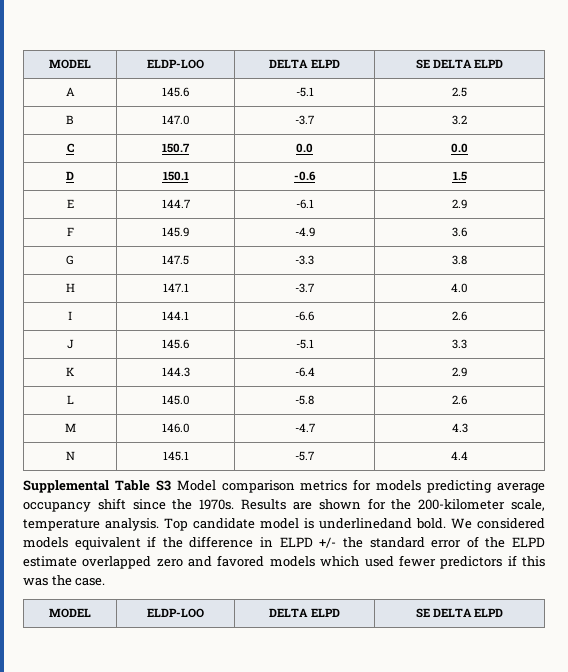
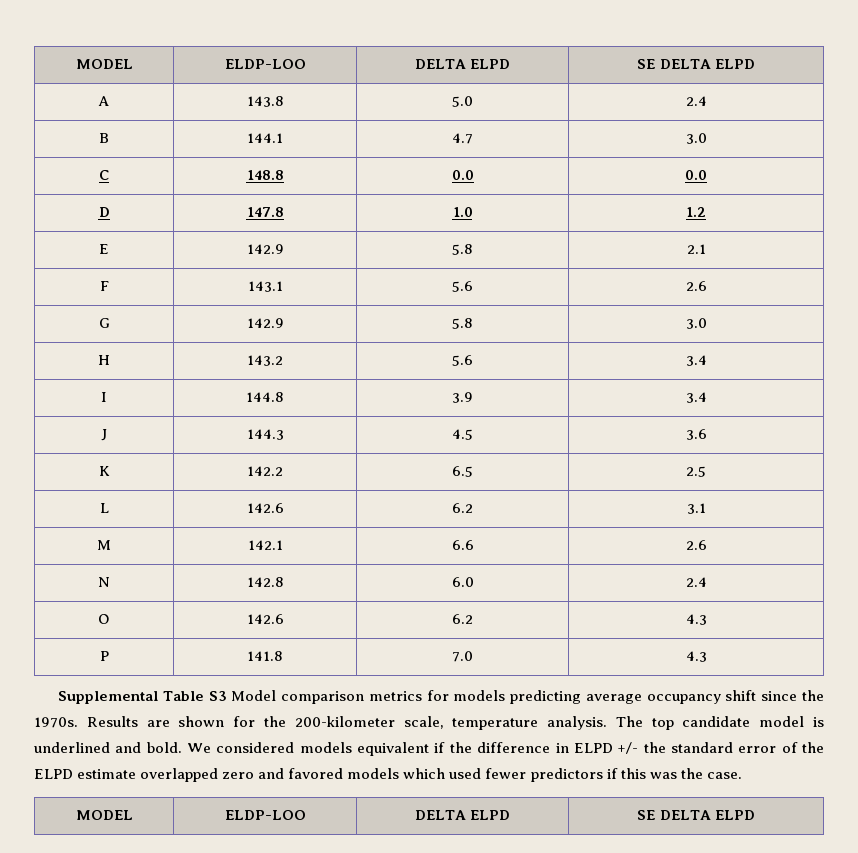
[162,87,189,97] [295,87,314,97] [452,87,467,97] [66,115,74,124] [161,115,190,125] [295,115,314,125] [452,115,467,125] 145.6 | -5.1 | 2.5 // B | 147.0 | -3.7 | 3.2 -> [246,96,284,107] [452,96,473,107] [685,96,707,106] [99,133,109,143] [247,133,283,143] [452,133,473,144] [685,133,707,144] 143.8 | 5.0 | 2.4 // B | 144.1 | 4.7 | 3.0
[162,143,190,153] 150.7 -> [246,170,284,180] 148.8
[162,171,189,181] [294,171,316,181] [452,171,467,181] [66,199,74,208] [161,199,190,208] [295,199,314,209] [452,199,467,209] [66,227,74,236] [162,227,189,237] [294,227,315,237] [452,227,467,237] [66,255,74,265] [162,255,189,265] [295,255,314,265] [452,255,467,265] [65,283,75,292] [162,283,189,292] [295,283,314,293] [451,283,468,293] [68,311,72,320] [162,311,189,320] [295,311,314,321] [452,311,467,321] [66,339,74,349] [162,339,189,349] [295,339,314,349] [452,339,467,349] [66,367,74,376] [161,367,190,377] [294,367,315,377] [452,367,467,377] [66,395,74,404] [161,395,190,405] [295,395,314,405] [452,395,467,405] [64,423,76,432] [161,423,190,433] [294,423,315,432] [451,423,468,433] [65,451,75,460] [162,451,189,461] [295,451,314,461] [451,451,468,460] 150.1 | -0.6 | 1.5 // E | 144.7 | -6.1 | 2.9 // F | 145.9 | -4.9 | 3.6 // G | 147.5 | -3.3 | 3.8 // H | 147.1 | -3.7 | 4.0 // I | 144.1 | -6.6 | 2.6 // J | 145.6 | -5.1 | 3.3 // K | 144.3 | -6.4 | 2.9 // L | 145.0 | -5.8 | 2.6 // M | 146.0 | -4.7 | 4.3 // N | 145.1 | -5.7 | 4.4 -> [246,207,284,217] [452,207,473,217] [686,207,706,217] [99,244,109,254] [246,244,284,254] [452,244,473,255] [686,244,706,254] [99,281,109,291] [247,281,283,292] [452,281,473,292] [685,281,707,291] [98,318,110,328] [246,318,284,328] [452,318,473,329] [685,318,707,329] [98,355,110,365] [247,355,283,366] [452,355,473,366] [685,355,707,366] [101,392,107,402] [246,392,284,402] [452,392,473,403] [685,392,707,403] [101,429,107,441] [246,429,284,440] [452,429,473,440] [685,429,707,440] [98,466,110,476] [247,466,283,476] [452,466,473,477] [686,466,706,477] [99,503,109,513] [246,503,284,513] [452,503,473,513] [686,503,706,514] [97,540,111,550] [247,540,283,550] [451,540,474,550] [685,540,707,550] [98,577,110,587] [246,577,284,587] [451,577,474,587] [685,577,707,587] [98,614,110,624] [246,614,284,624] [452,614,473,624] [685,614,707,625] [99,651,109,661] [247,651,283,661] [452,651,473,662] [685,651,707,662] 147.8 | 1.0 | 1.2 // E | 142.9 | 5.8 | 2.1 // F | 143.1 | 5.6 | 2.6 // G | 142.9 | 5.8 | 3.0 // H | 143.2 | 5.6 | 3.4 // I | 144.8 | 3.9 | 3.4 // J | 144.3 | 4.5 | 3.6 // K | 142.2 | 6.5 | 2.5 // L | 142.6 | 6.2 | 3.1 // M | 142.1 | 6.6 | 2.6 // N | 142.8 | 6.0 | 2.4 // O | 142.6 | 6.2 | 4.3 // P | 141.8 | 7.0 | 4.3
[164,518,188,531] Top -> [615,716,674,730] The top
[319,518,412,529] underlinedand -> [34,742,142,753] underlined and

